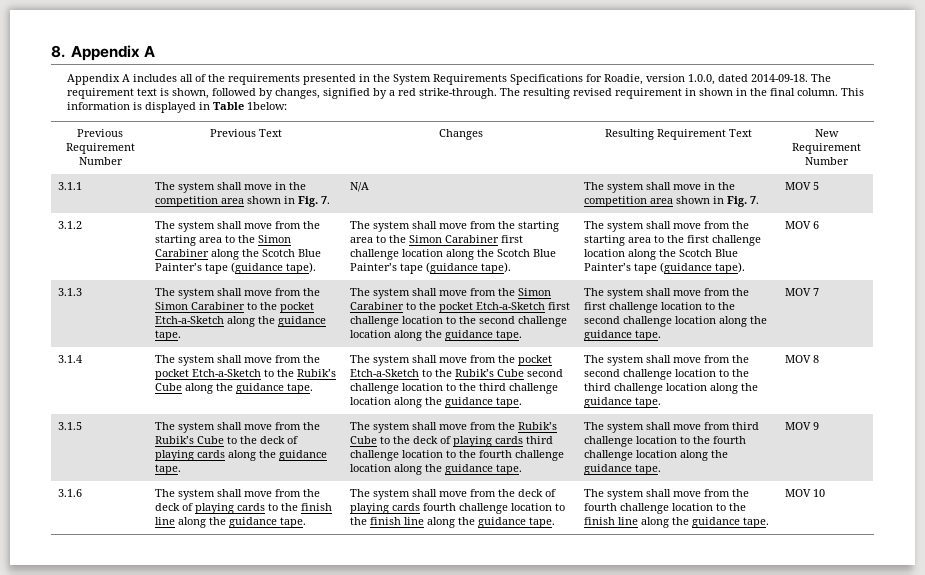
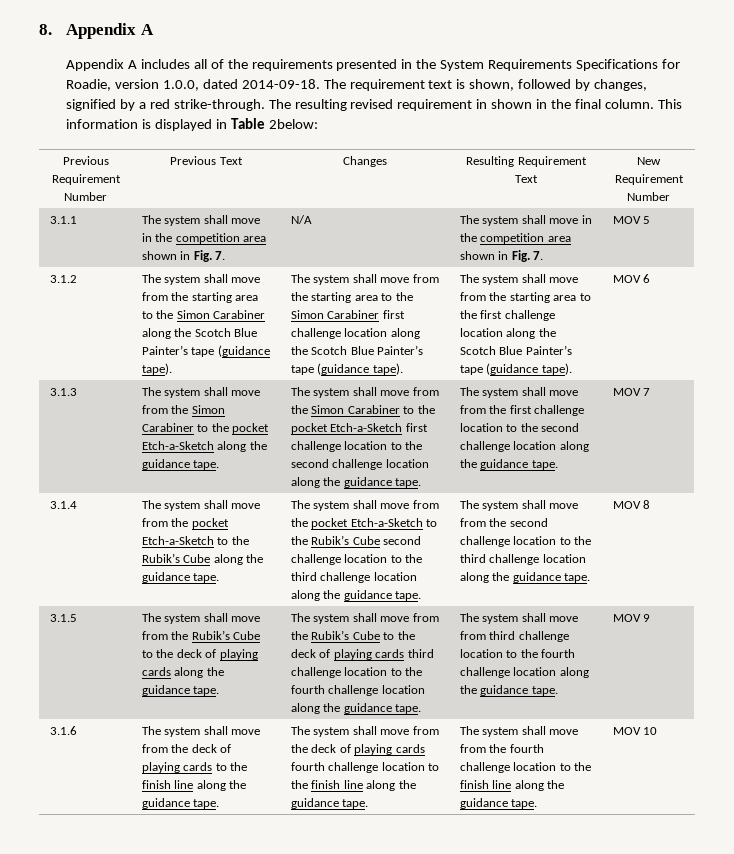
[247,102,288,110] 1below: -> [268,119,318,129] 2below:

